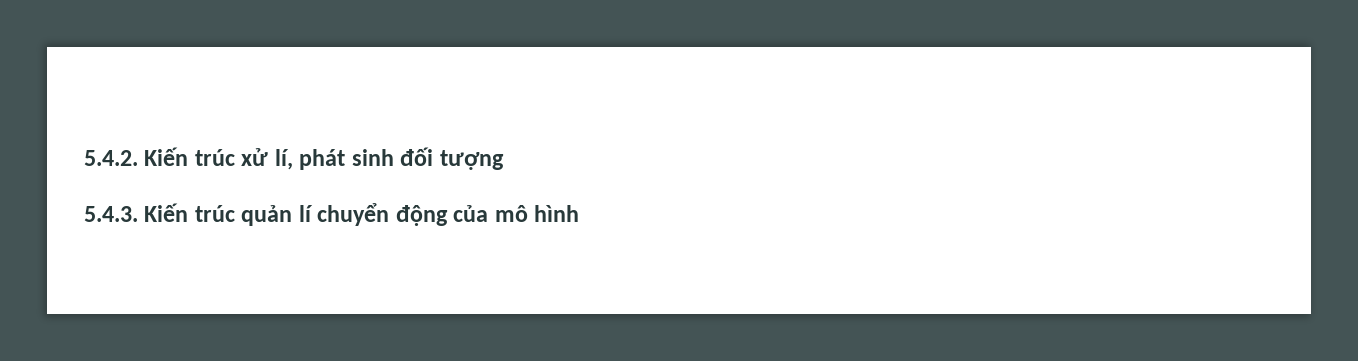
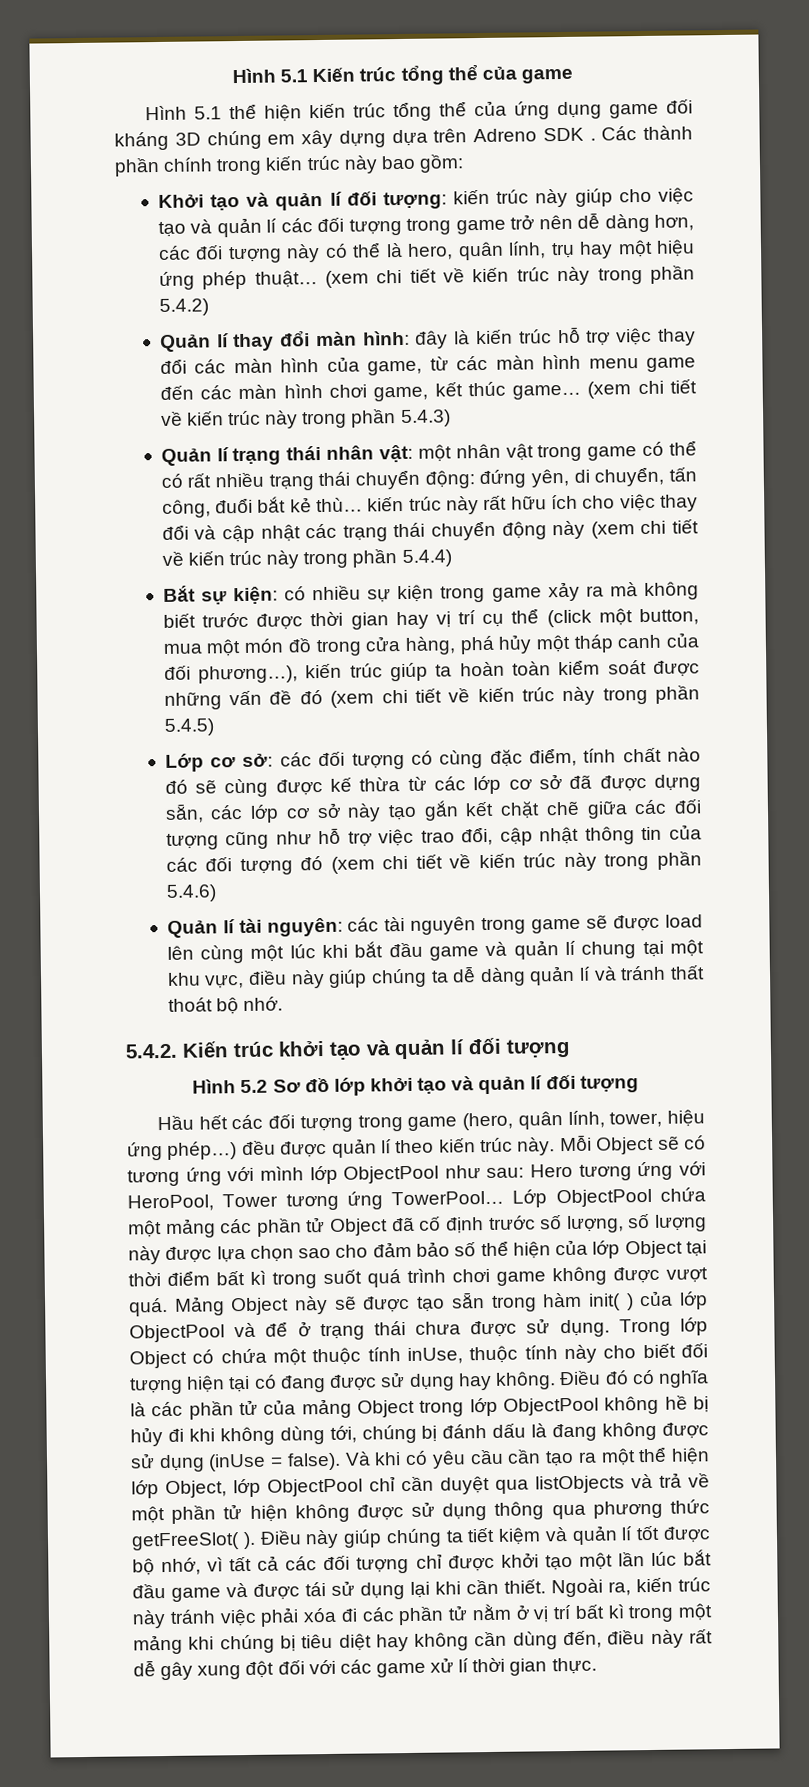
[84,147,504,170] [84,203,580,226] 5.4.2. Kiến trúc xử lí, phát sinh đối tượng // 5.4.3. Kiến trúc quản lí chuyển động của mô hình -> [232,65,573,85] [144,99,693,122] [114,125,693,151] [114,154,464,177] [157,187,695,211] [157,212,694,238] [157,239,695,264] [158,265,695,291] [158,298,209,316] [159,326,696,352] [159,354,696,376] [159,379,697,402] [160,409,451,429] [160,440,697,466] [160,466,697,491] [161,493,699,518] [161,519,699,544] [161,549,452,569] [162,581,699,605] [162,608,699,630] [162,632,700,657] [163,659,700,684] [163,685,700,710] [163,718,215,736] [164,747,701,772] [164,774,702,798] [164,799,702,823] [165,824,702,850] [165,851,702,876] [165,884,217,902] [166,914,703,938] [166,939,704,964] [166,965,705,989] [167,996,284,1015] [125,1037,571,1060] [192,1074,639,1096] [156,1109,706,1133] [127,1134,706,1161] [127,1161,706,1187] [127,1187,706,1212] [128,1213,707,1238] [128,1239,707,1265] [128,1266,708,1289] [128,1290,708,1317] [129,1317,708,1343] [129,1343,708,1369] [129,1369,709,1395] [130,1395,709,1420] [130,1421,709,1447] [130,1446,711,1473] [131,1472,710,1499] [131,1499,710,1524] [131,1525,711,1551] [132,1549,712,1576] [132,1577,711,1602] [132,1603,713,1629] [133,1629,713,1655] [133,1657,597,1681] Hình 5.1 Kiến trúc tổng thể của game // Hình 5.1 thể hiện kiến trúc tổng thể của ứng dụng game đối kháng 3D chúng em xây dựng dựa trên Adreno SDK . Các thành phần chính trong kiến trúc này bao gồm: // Khởi tạo và quản lí đối tượng: kiến trúc này giúp cho việc tạo và quản lí các đối tượng trong game trở nên dễ dàng hơn, các đối tượng này có thể là hero, quân lính, trụ hay một hiệu ứng phép thuật… (xem chi tiết về kiến trúc này trong phần 5.4.2) // Quản lí thay đổi màn hình: đây là kiến trúc hỗ trợ việc thay đổi các màn hình của game, từ các màn hình menu game đến các màn hình chơi game, kết thúc game… (xem chi tiết về kiến trúc này trong phần 5.4.3) // Quản lí trạng thái nhân vật: một nhân vật trong game có thể có rất nhiều trạng thái chuyển động: đứng yên, di chuyển, tấn công, đuổi bắt kẻ thù… kiến trúc này rất hữu ích cho việc thay đổi và cập nhật các trạng thái chuyển động này (xem chi tiết về kiến trúc này trong phần 5.4.4) // Bắt sự kiện: có nhiều sự kiện trong game xảy ra mà không biết trước được thời gian hay vị trí cụ thể (click một button, mua một món đồ trong cửa hàng, phá hủy một tháp canh của đối phương…), kiến trúc giúp ta hoàn toàn kiểm soát được những vấn đề đó (xem chi tiết về kiến trúc này trong phần 5.4.5) // Lớp cơ sở: các đối tượng có cùng đặc điểm, tính chất nào đó sẽ cùng được kế thừa từ các lớp cơ sở đã được dựng sẵn, các lớp cơ sở này tạo gắn kết chặt chẽ giữa các đối tượng cũng như hỗ trợ việc trao đổi, cập nhật thông tin của các đối tượng đó (xem chi tiết về kiến trúc này trong phần 5.4.6) // Quản lí tài nguyên: các tài nguyên trong game sẽ được load lên cùng một lúc khi bắt đầu game và quản lí chung tại một khu vực, điều này giúp chúng ta dễ dàng quản lí và tránh thất thoát bộ nhớ. // 5.4.2. Kiến trúc khởi tạo và quản lí đối tượng // Hình 5.2 Sơ đồ lớp khởi tạo và quản lí đối tượng // Hầu hết các đối tượng trong game (hero, quân lính, tower, hiệu ứng phép…) đều được quản lí theo kiến trúc này. Mỗi Object sẽ có tương ứng với mình lớp ObjectPool như sau: Hero tương ứng với HeroPool, Tower tương ứng TowerPool… Lớp ObjectPool chứa một mảng các phần tử Object đã cố định trước số lượng, số lượng này được lựa chọn sao cho đảm bảo số thể hiện của lớp Object tại thời điểm bất kì trong suốt quá trình chơi game không được vượt quá. Mảng Object này sẽ được tạo sẵn trong hàm init( ) của lớp ObjectPool và để ở trạng thái chưa được sử dụng. Trong lớp Object có chứa một thuộc tính inUse, thuộc tính này cho biết đối tượng hiện tại có đang được sử dụng hay không. Điều đó có nghĩa là các phần tử của mảng Object trong lớp ObjectPool không hề bị hủy đi khi không dùng tới, chúng bị đánh dấu là đang không được sử dụng (inUse = false). Và khi có yêu cầu cần tạo ra một thể hiện lớp Object, lớp ObjectPool chỉ cần duyệt qua listObjects và trả về một phần tử hiện không được sử dụng thông qua phương thức getFreeSlot( ). Điều này giúp chúng ta tiết kiệm và quản lí tốt được bộ nhớ, vì tất cả các đối tượng chỉ được khởi tạo một lần lúc bắt đầu game và được tái sử dụng lại khi cần thiết. Ngoài ra, kiến trúc này tránh việc phải xóa đi các phần tử nằm ở vị trí bất kì trong một mảng khi chúng bị tiêu diệt hay không cần dùng đến, điều này rất dễ gây xung đột đối với các game xử lí thời gian thực.

